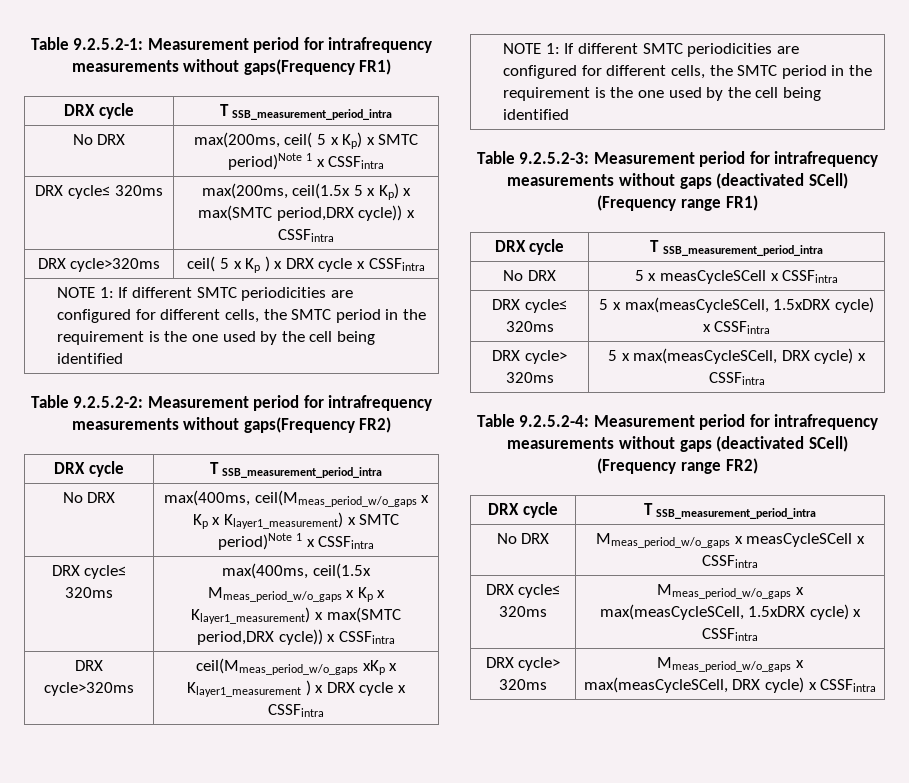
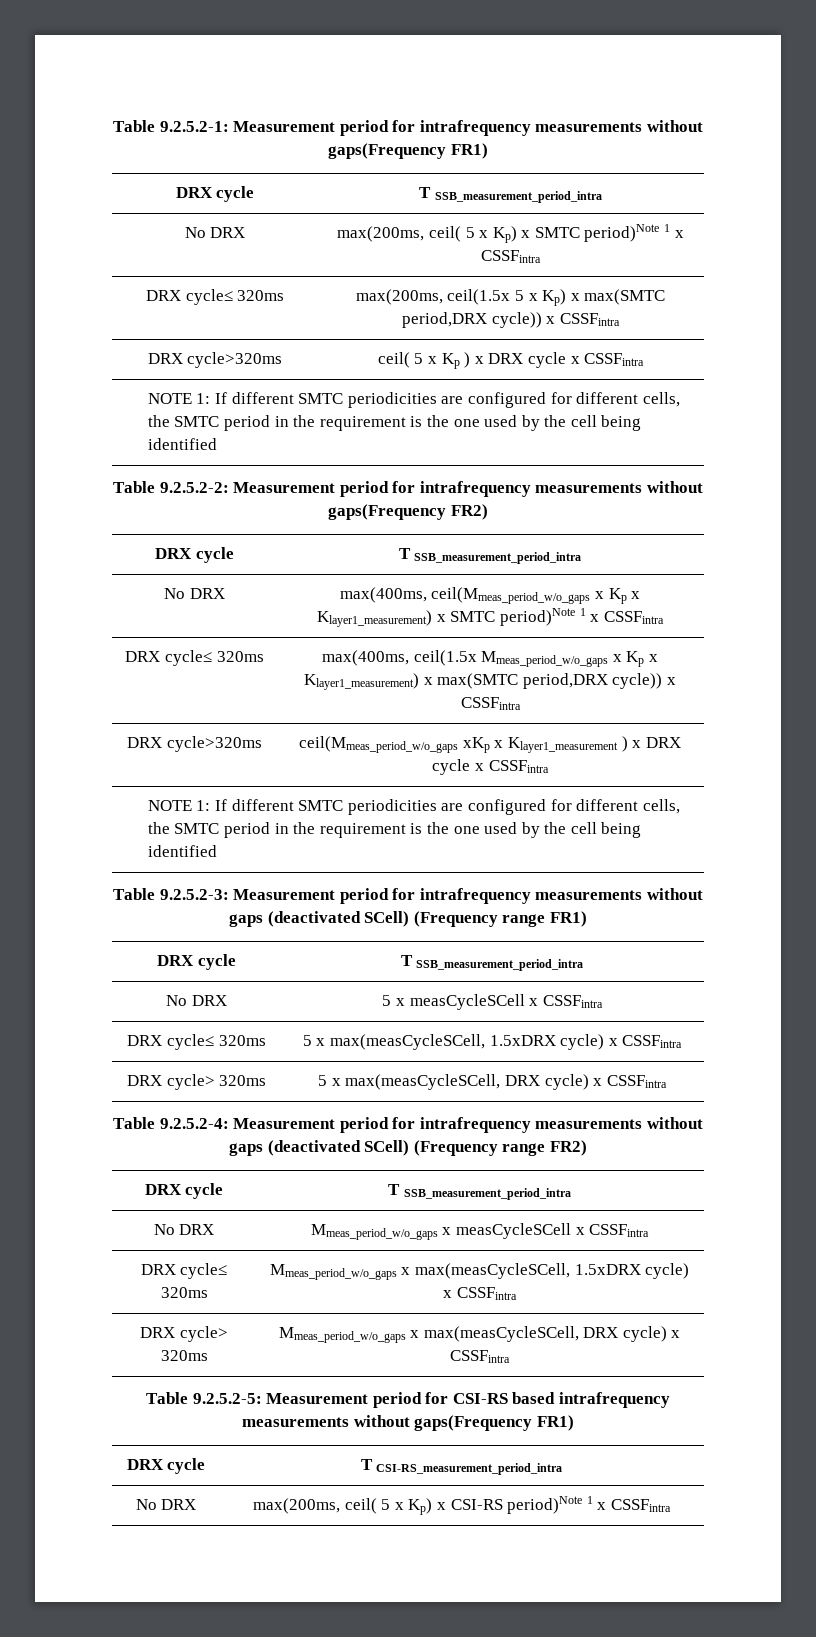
(877, 685) none -> [145,1392,671,1408] [242,1415,574,1431] [126,1458,206,1474] [360,1459,563,1475] [135,1499,197,1510] [253,1496,671,1515] // Table 9.2.5.2-5: Measurement period for CSI-RS based intrafrequency measurements without gaps(Frequency FR1) // DRX cycle | T CSI-RS_measurement_period_intra // No DRX | max(200ms, ceil( 5 x Kp) x CSI-RS period)Note 1 x CSSFintra

